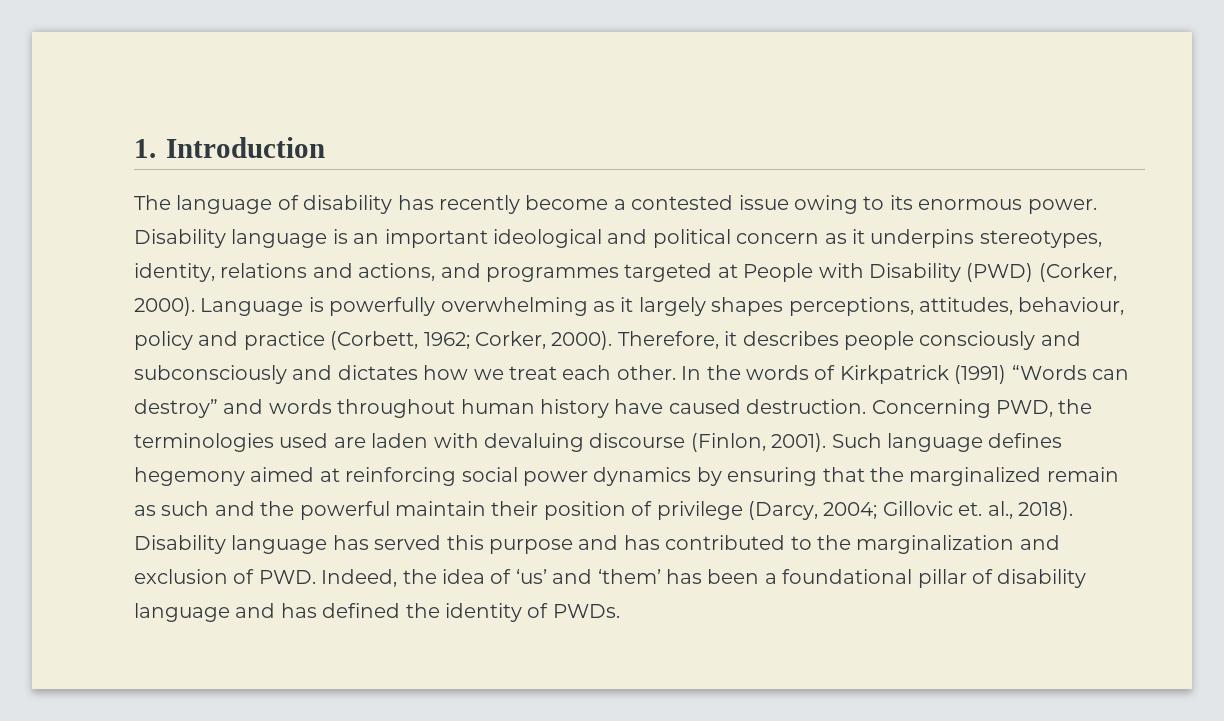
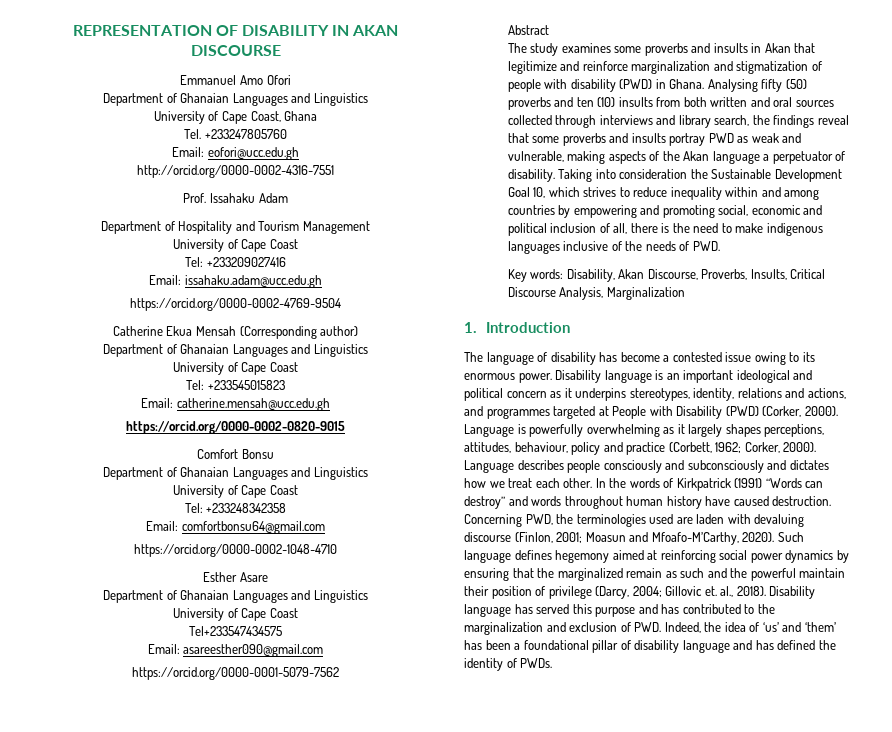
(134, 148) none -> [72,25,399,36] [190,45,281,56] [180,75,291,85] [103,93,368,106] [153,111,318,124] [184,129,287,139] [172,147,299,160] [137,165,335,178] [183,193,288,203] [101,221,370,234] [173,239,298,252] [185,257,286,267] [149,275,322,288] [130,298,342,311] [112,326,359,339] [103,344,368,357] [173,362,298,375] [186,380,285,390] [141,398,330,411] [125,421,346,434] [197,449,274,459] [103,467,368,480] [173,485,298,498] [184,503,287,513] [146,521,325,534] [133,544,338,557] [203,572,268,582] [103,590,368,603] [173,608,298,621] [189,626,282,636] [147,644,324,657] [132,667,340,680] [507,25,549,35] [507,43,816,56] [507,61,822,74] [507,79,807,92] [507,97,834,110] [507,115,849,128] [507,133,802,146] [507,151,846,164] [507,169,842,182] [507,187,820,200] [507,205,823,218] [507,223,823,236] [507,241,720,254] [507,269,826,282] [507,287,685,300] REPRESENTATION OF DISABILITY IN AKAN DISCOURSE // Emmanuel Amo Ofori // Department of Ghanaian Languages and Linguistics // University of Cape Coast, Ghana // Tel. +233247805760 // Email: eofori@ucc.edu.gh // http://orcid.org/0000-0002-4316-7551 // Prof. Issahaku Adam // Department of Hospitality and Tourism Management // University of Cape Coast // Tel: +233209027416 // Email: issahaku.adam@ucc.edu.gh // https://orcid.org/0000-0002-4769-9504 // Catherine Ekua Mensah (Corresponding author) // Department of Ghanaian Languages and Linguistics // University of Cape Coast // Tel: +233545015823 // Email: catherine.mensah@ucc.edu.gh // https://orcid.org/0000-0002-0820-9015 // Comfort Bonsu // Department of Ghanaian Languages and Linguistics // University of Cape Coast // Tel: +233248342358 // Email: comfortbonsu64@gmail.com // https://orcid.org/0000-0002-1048-4710 // Esther Asare // Department of Ghanaian Languages and Linguistics // University of Cape Coast // Tel+233547434575 // Email: asareesther090@gmail.com // https://orcid.org/0000-0001-5079-7562 // Abstract // The study examines some proverbs and insults in Akan that legitimize and reinforce marginalization and stigmatization of people with disability (PWD) in Ghana. Analysing fifty (50) proverbs and ten (10) insults from both written and oral sources collected through interviews and library search, the findings reveal that some proverbs and insults portray PWD as weak and vulnerable, making aspects of the Akan language a perpetuator of disability. Taking into consideration the Sustainable Development Goal 10, which strives to reduce inequality within and among countries by empowering and promoting social, economic and political inclusion of all, there is the need to make indigenous languages inclusive of the needs of PWD. // Key words: Disability, Akan Discourse, Proverbs, Insults, Critical Discourse Analysis, Marginalization //
[439,195,520,214] recently -> (618, 357) none
[617,331,738,349] Therefore, it -> [464,460,514,473] Language
[771,433,827,452] 2001). -> [556,532,775,545] 2001; Moasun and Mfoafo-M’Carthy, 2020).

